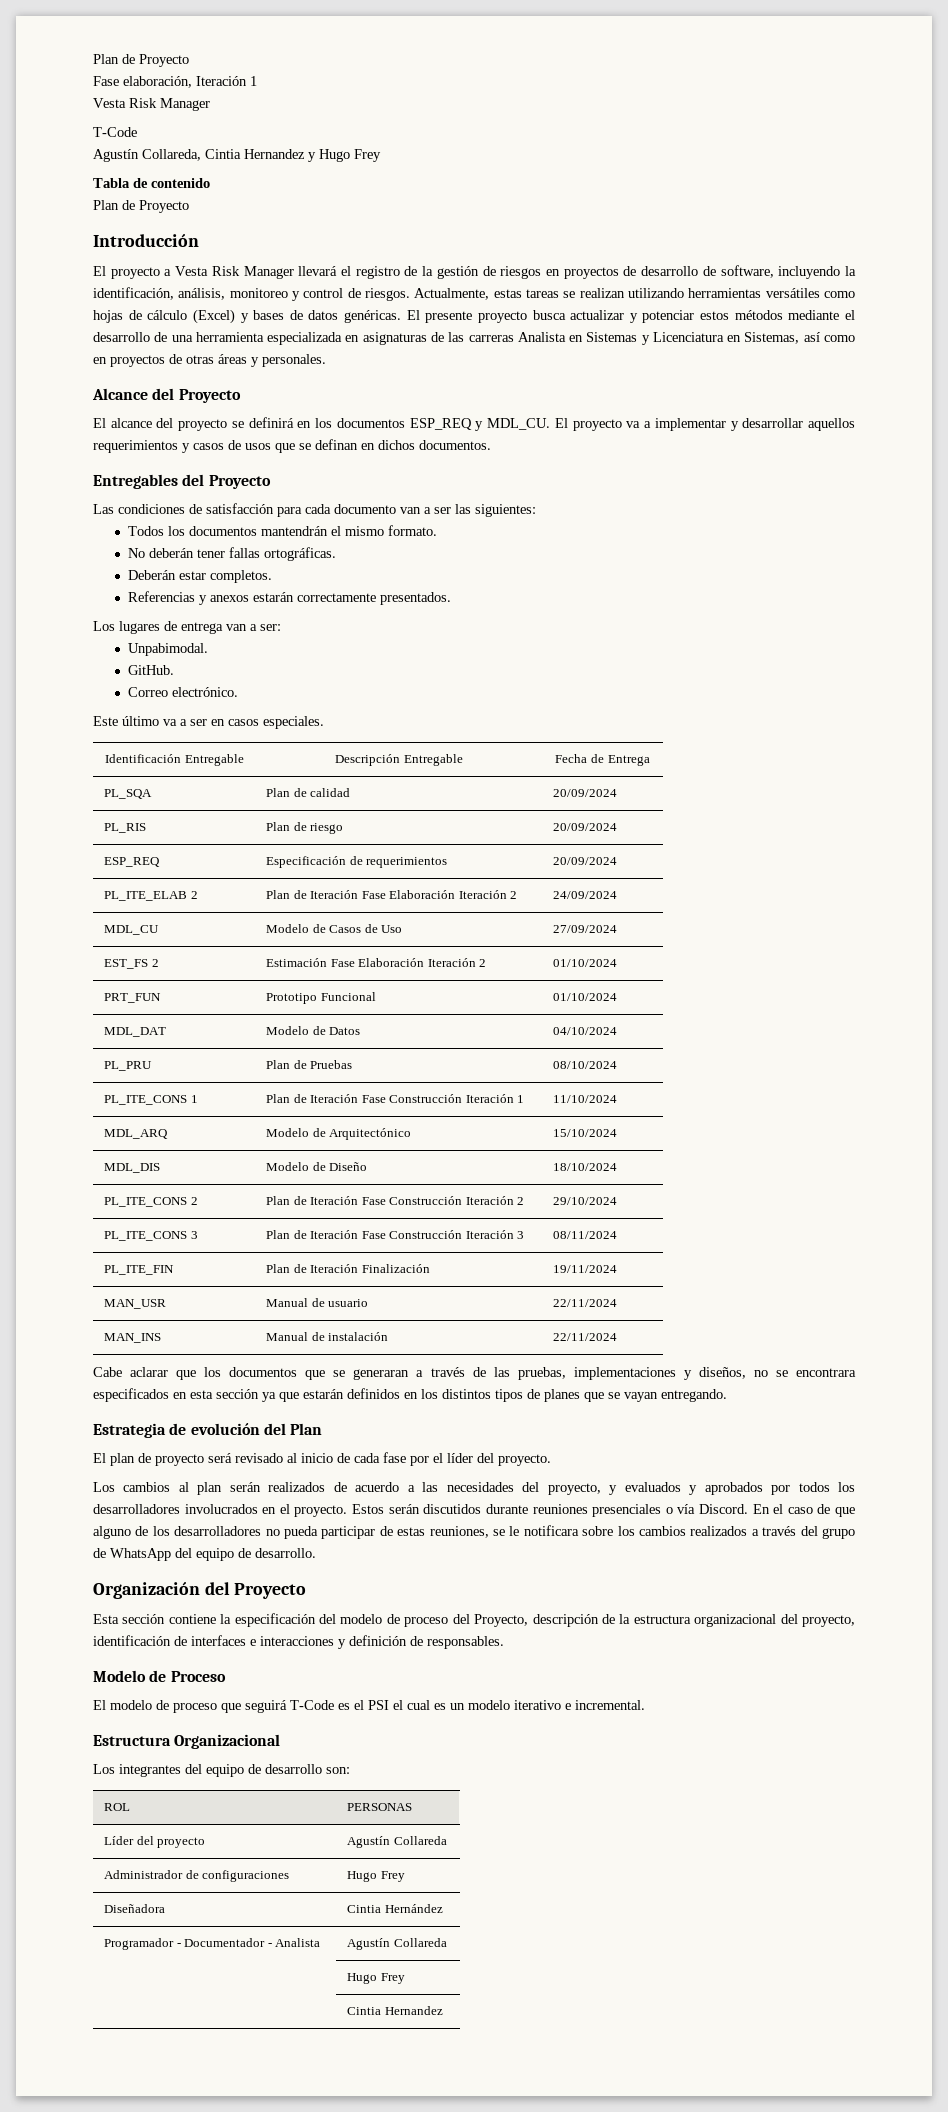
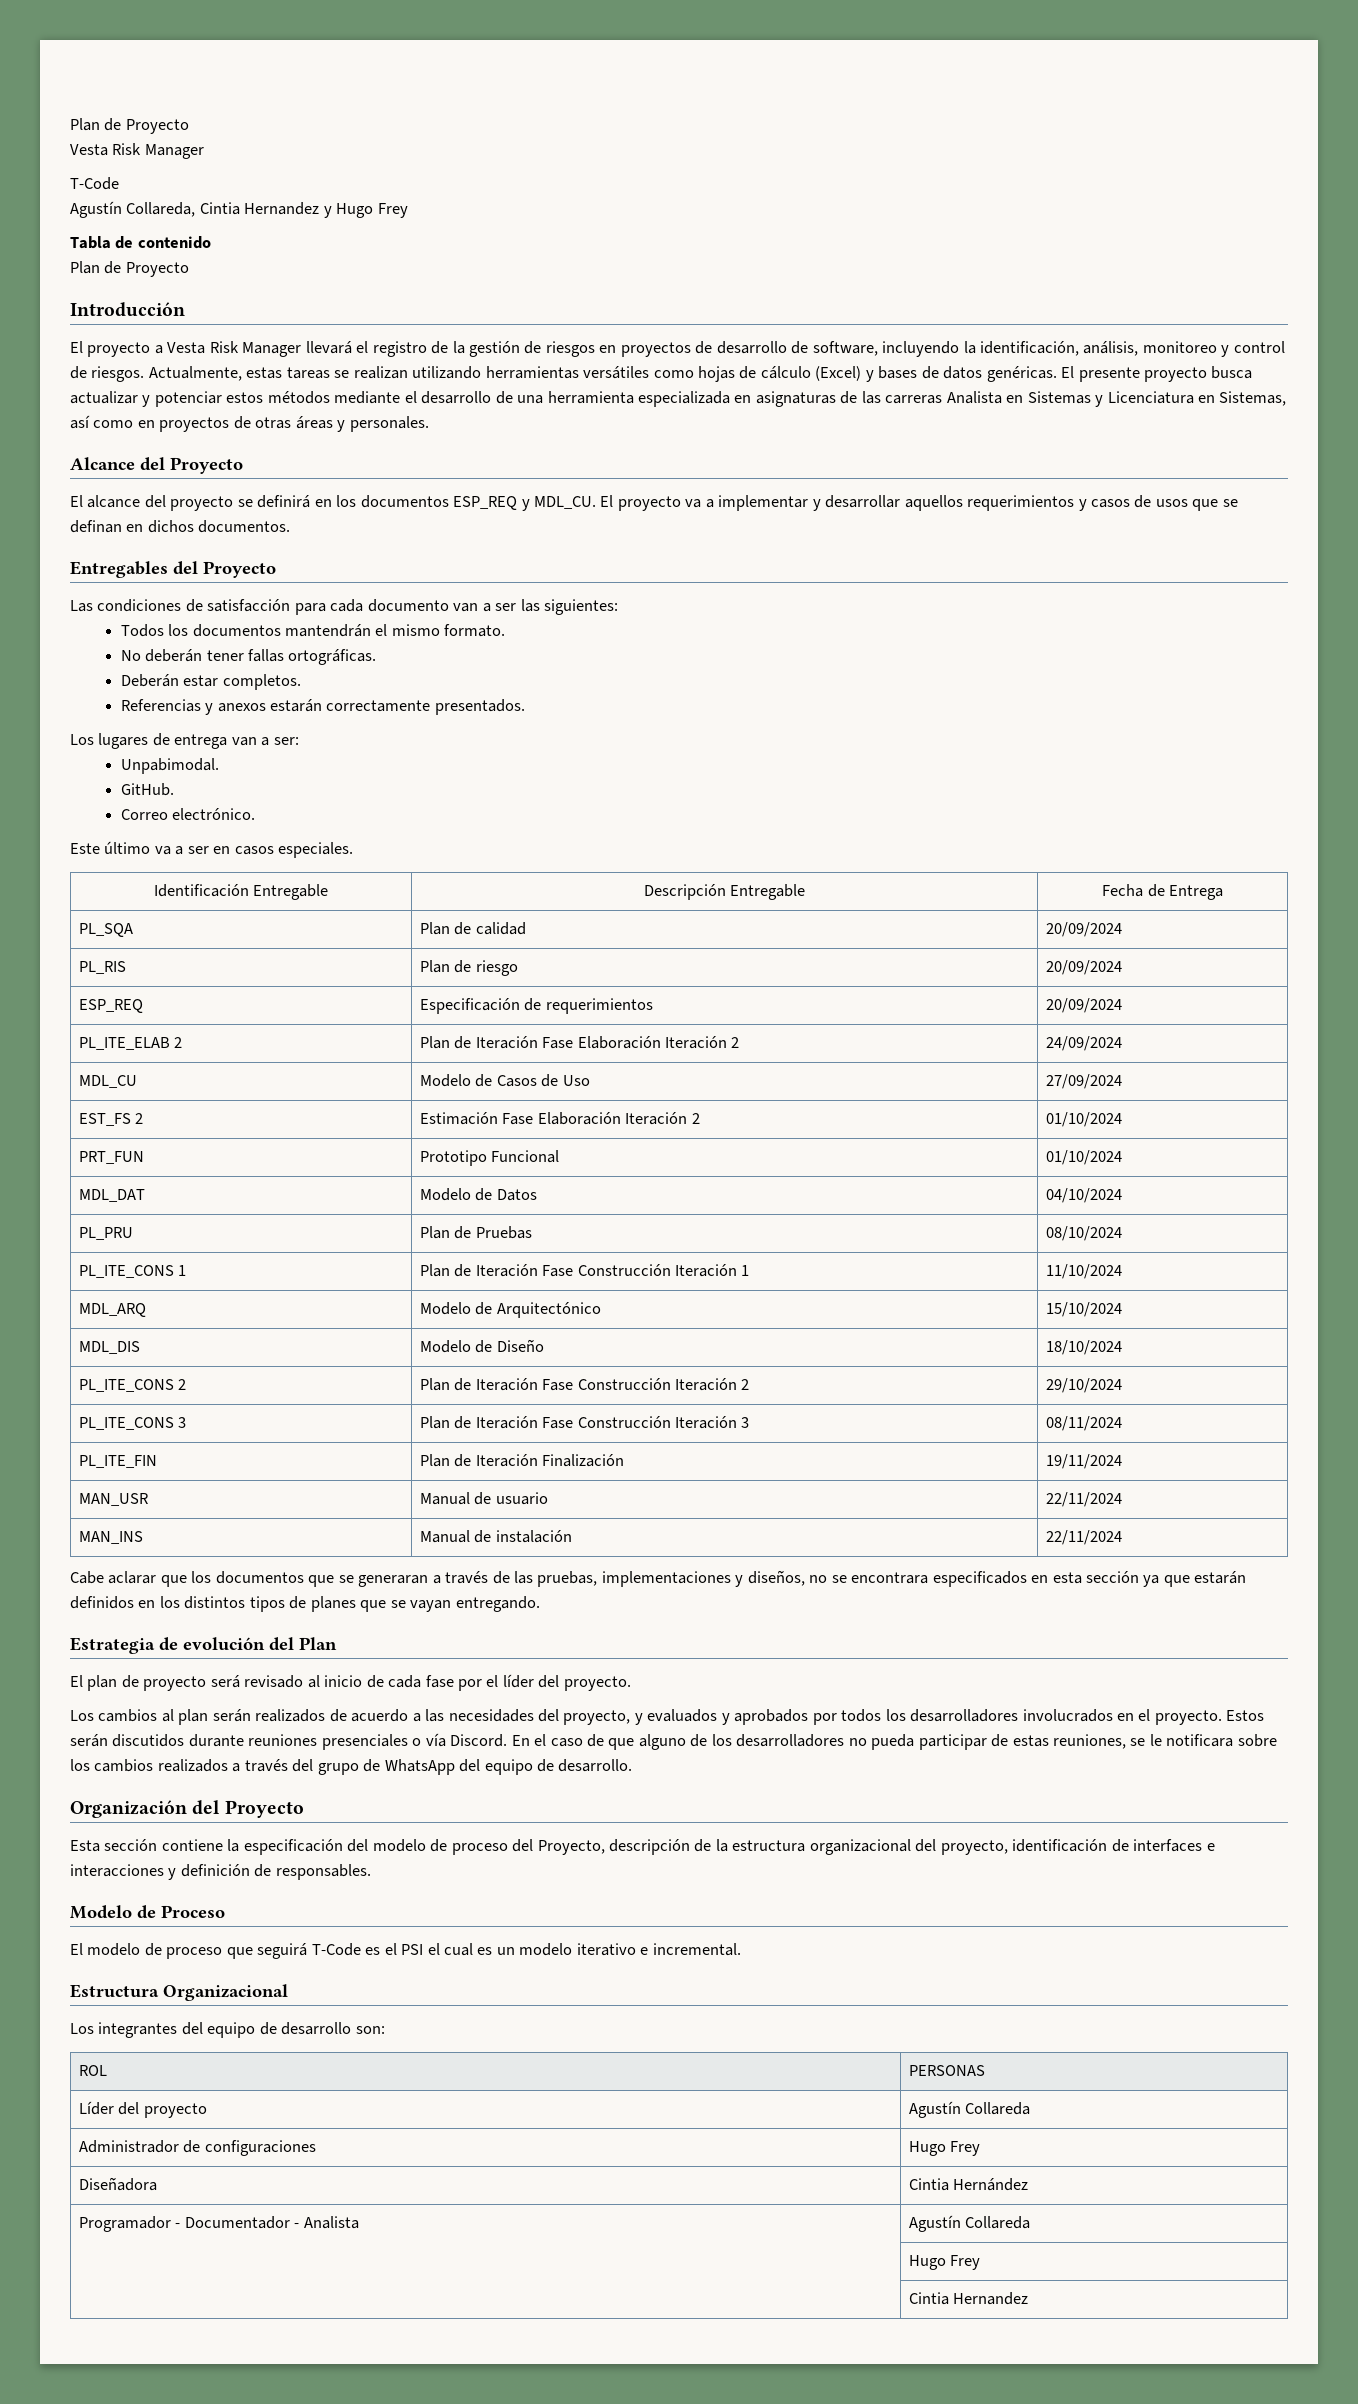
[93,54,189,67] [93,76,257,88] Plan de Proyecto // Fase elaboración, Iteración 1 -> [70,118,189,134] Plan de Proyecto

